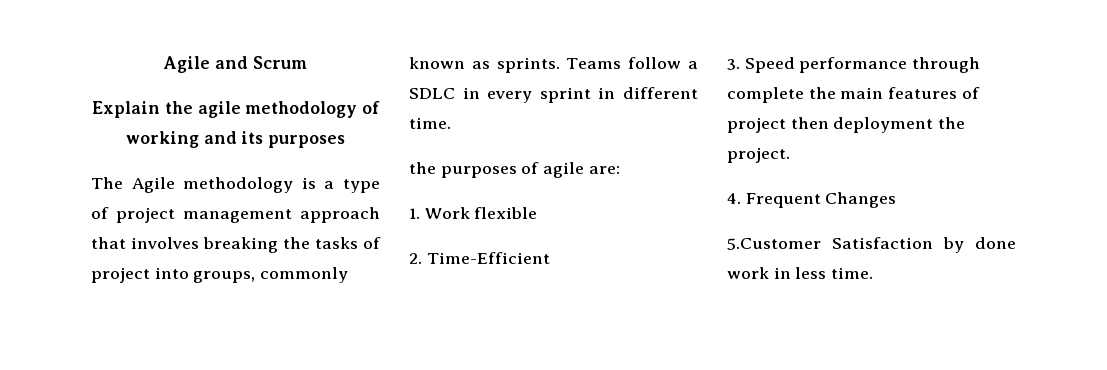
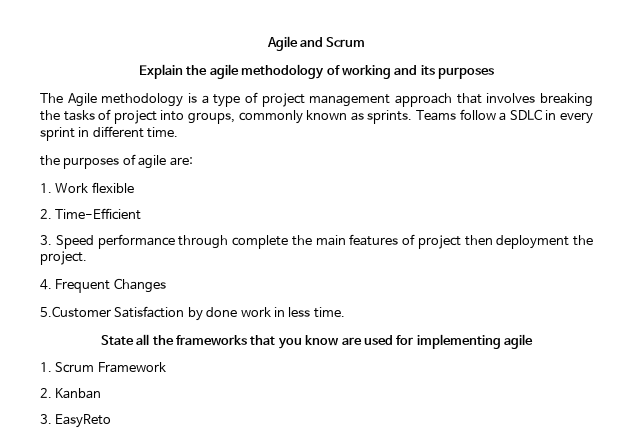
(874, 273) none -> [100,334,534,349] [40,362,166,373] [40,388,102,399] [40,414,112,428] // State all the frameworks that you know are used for implementing agile // 1. Scrum Framework // 2. Kanban // 3. EasyReto

